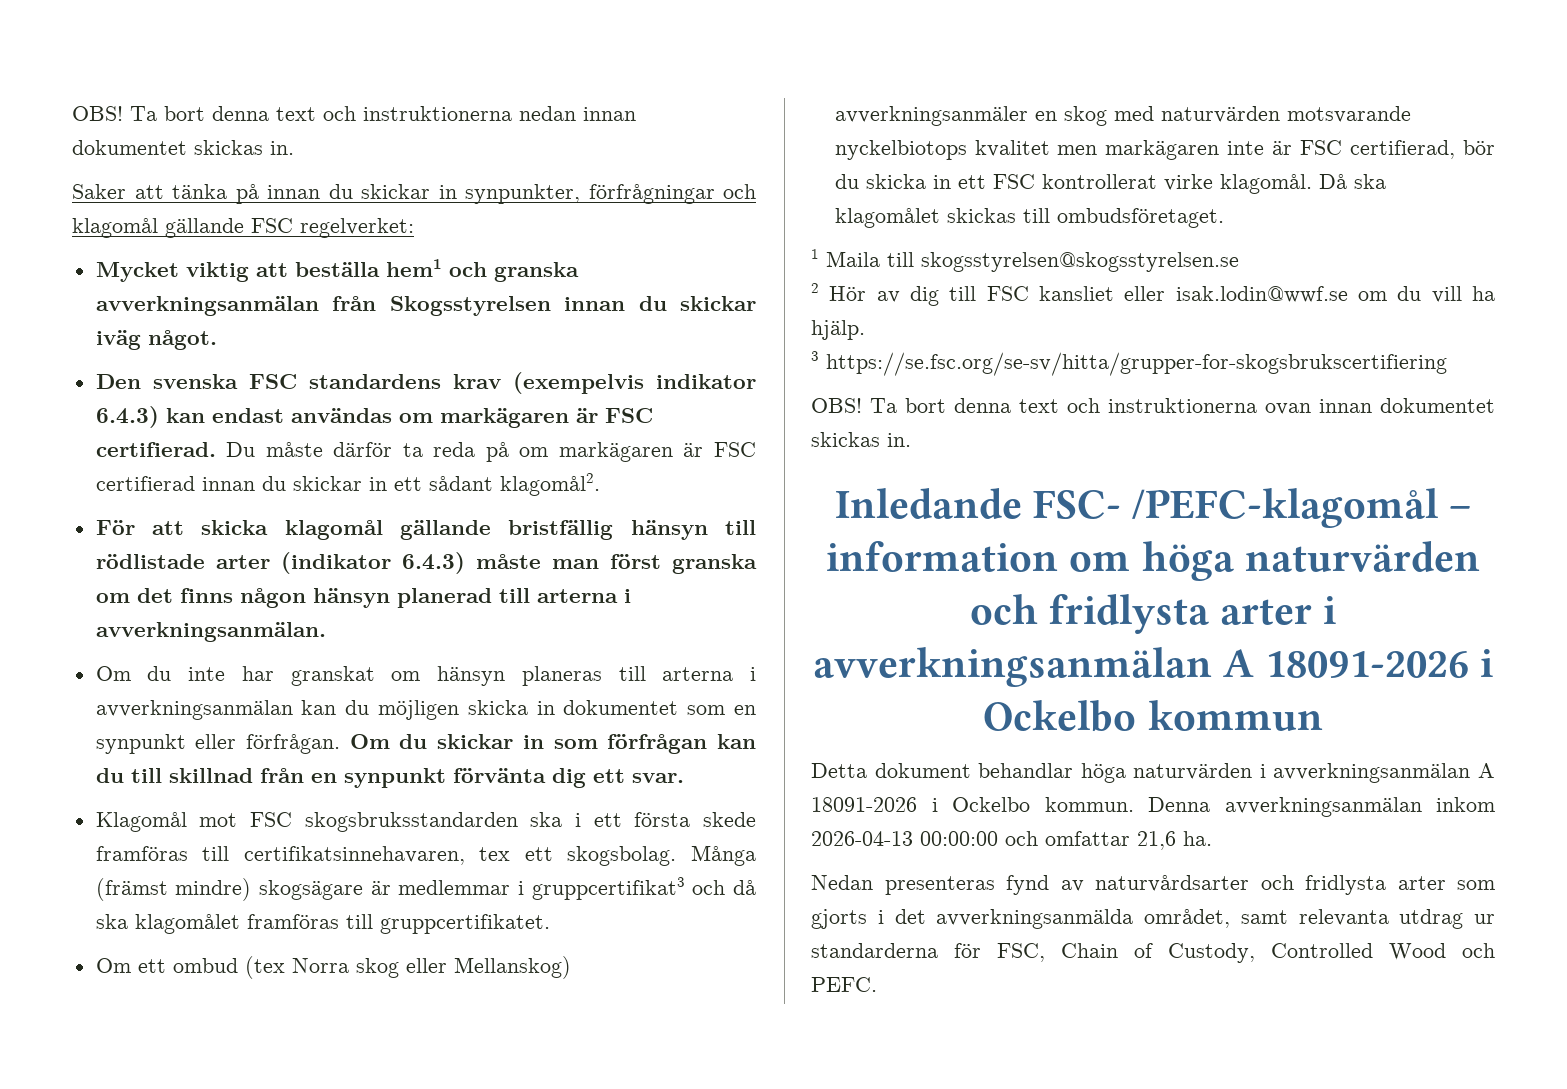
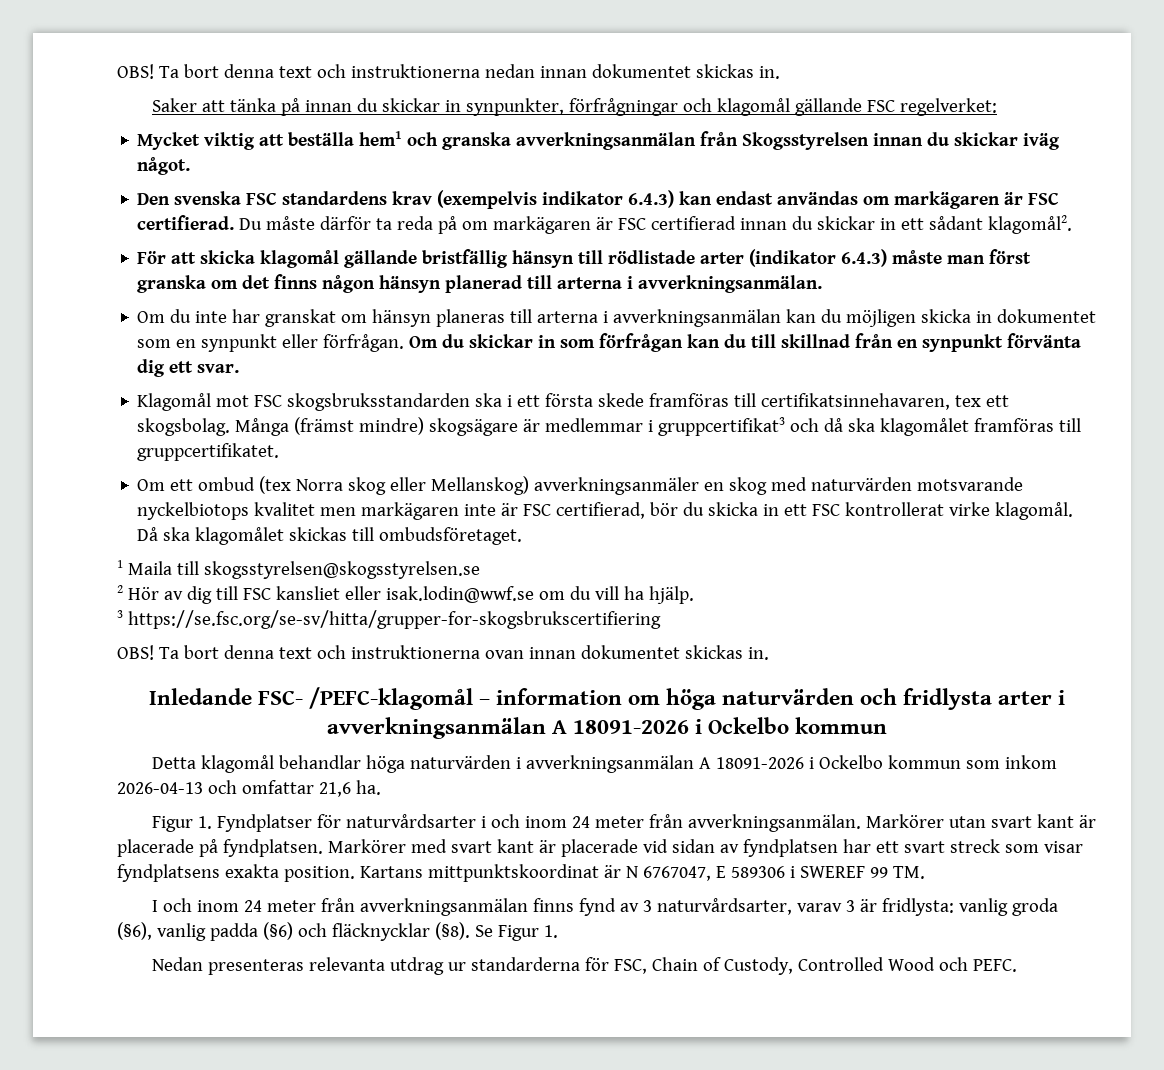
[874,763,971,778] dokument -> [201,755,275,773] klagomål
[1044,797,1422,817] kommun. Denna avverkningsanmälan -> [887,755,1000,769] kommun som
[920,831,998,846] 00:00:00 -> (203, 788) none
[811,875,1495,895] [811,909,1288,929] Nedan presenteras fynd av naturvårdsarter och fridlysta arter som gjorts i det avverkningsanmälda området, samt -> [152,814,1096,832] [117,839,1083,857] [117,864,925,882] [152,898,1058,916] [117,922,558,941] [152,957,305,975] Figur 1. Fyndplatser för naturvårdsarter i och inom 24 meter från avverkningsanmälan. Markörer utan svart kant är placerade på fyndplatsen. Markörer med svart kant är placerade vid sidan av fyndplatsen har ett svart streck som visar fyndplatsens exakta position. Kartans mittpunktskoordinat är N 6767047, E 589306 i SWEREF 99 TM. // I och inom 24 meter från avverkningsanmälan finns fynd av 3 naturvårdsarter, varav 3 är fridlysta: vanlig groda (§6), vanlig padda (§6) och fläcknycklar (§8). Se Figur 1. // Nedan presenteras

